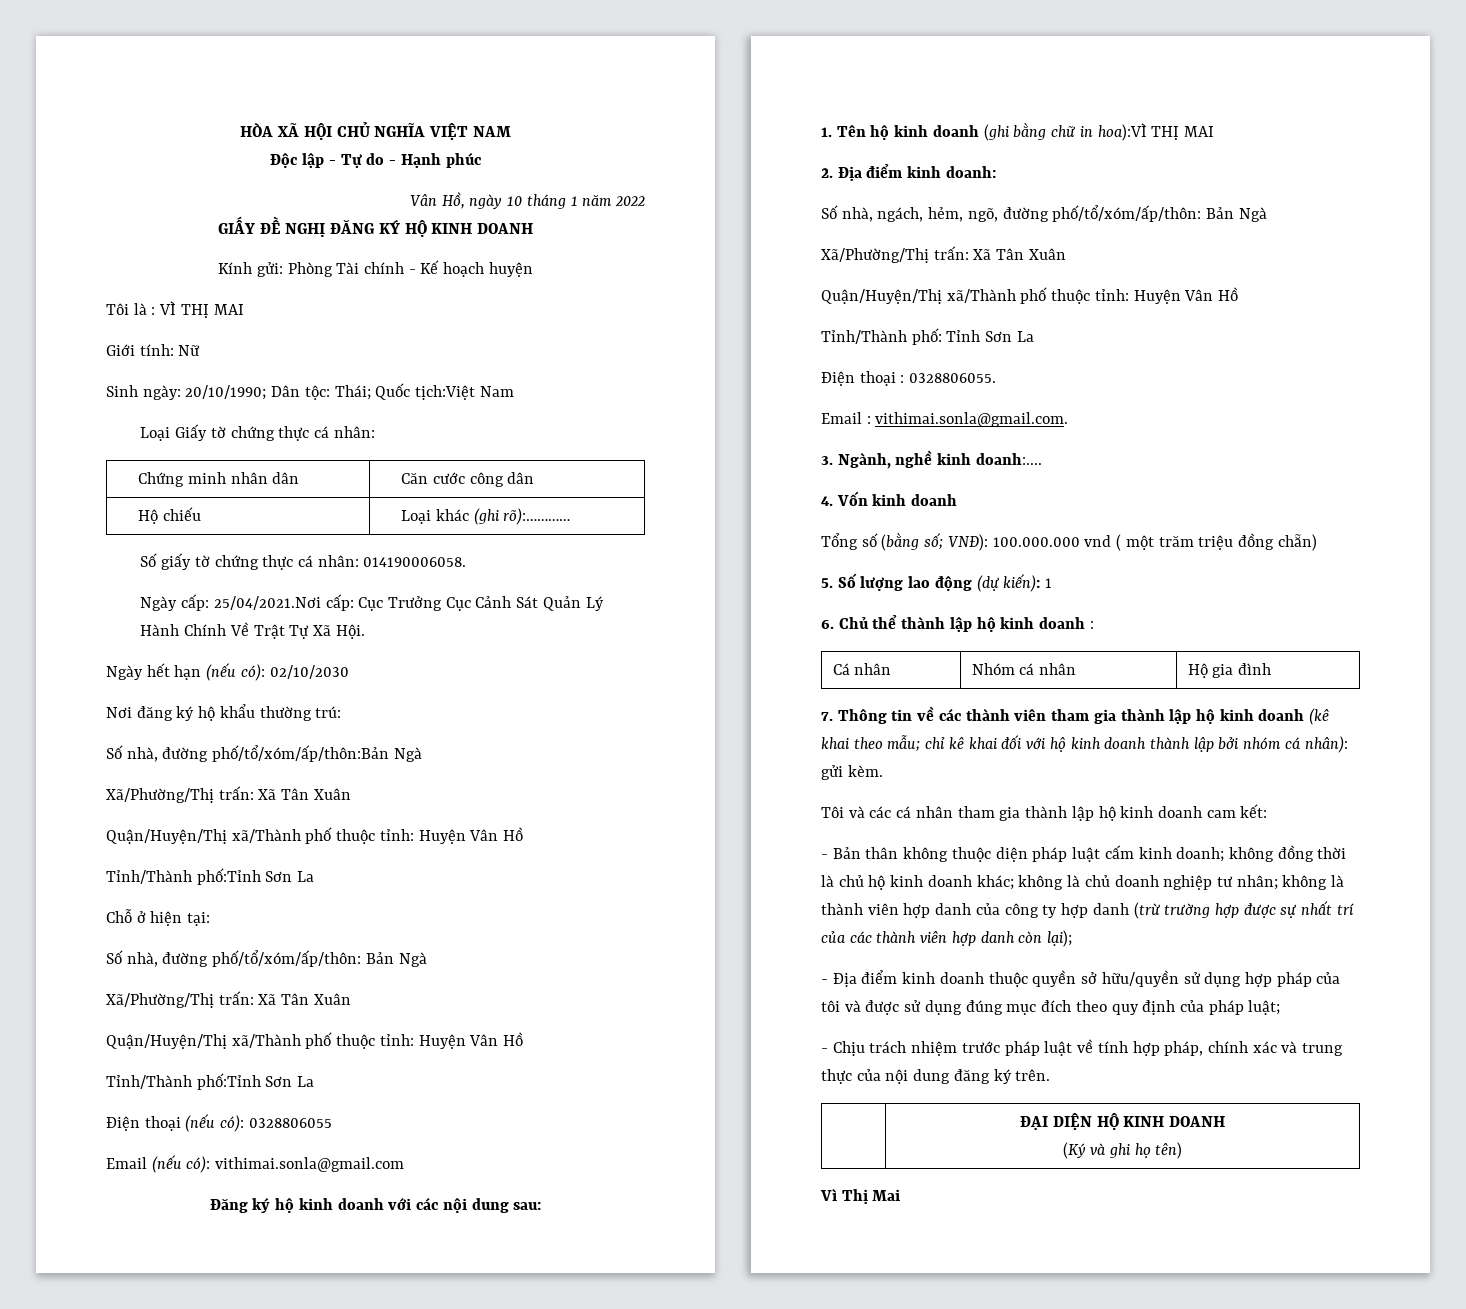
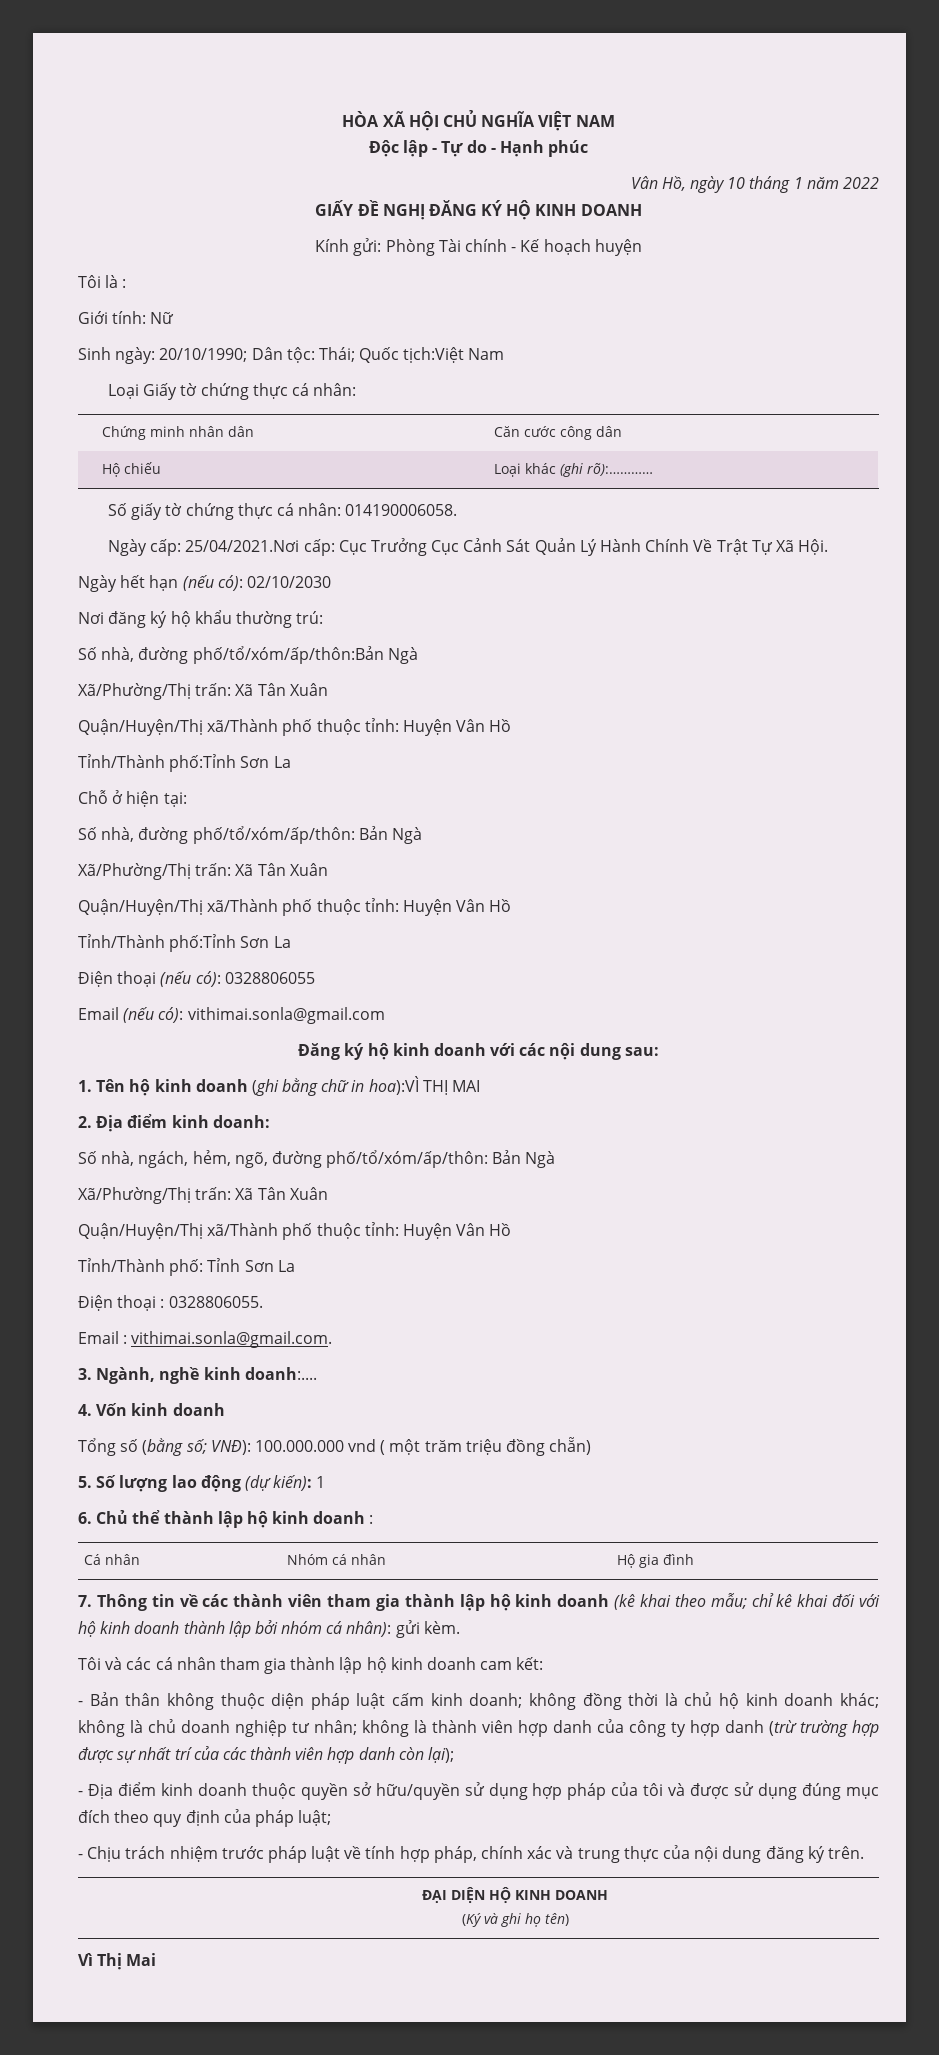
[159,301,244,318] VÌ THỊ MAI -> (127, 283) none

